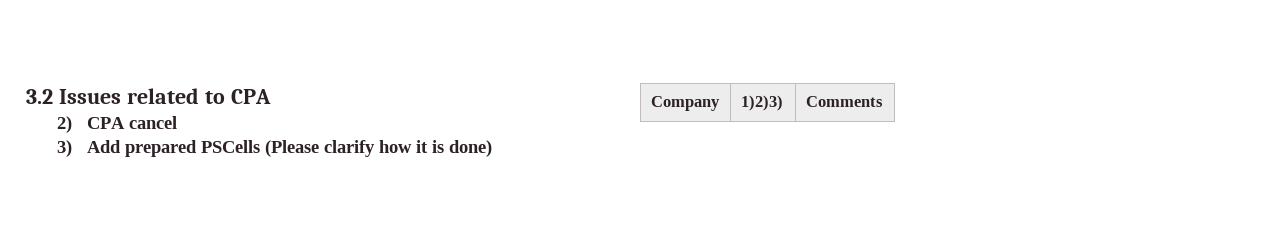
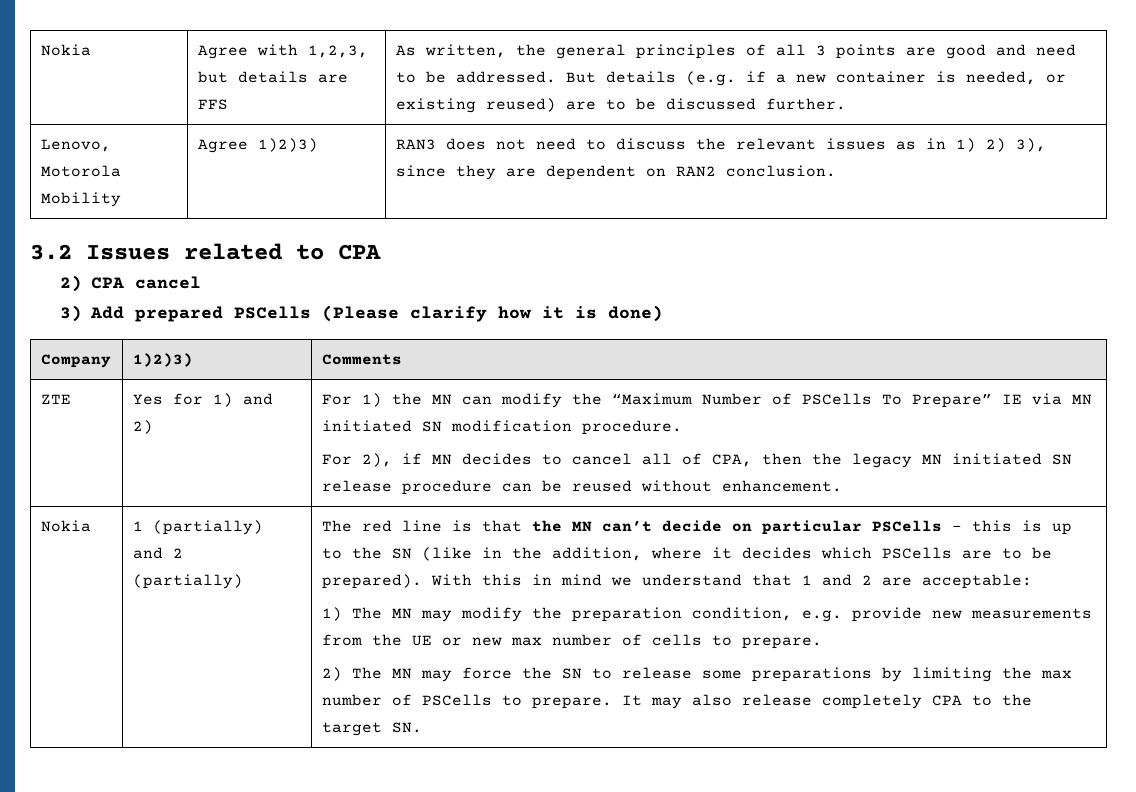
(26, 96) none -> [40,44,91,56] [197,44,368,59] [197,71,348,83] [197,99,228,110] [395,44,1076,59] [395,71,1066,86] [395,98,846,113] [40,139,111,152] [40,165,121,177] [40,192,121,207] [197,138,318,153] [395,138,1046,152] [395,165,836,180] Nokia | Agree with 1,2,3, but details are FFS | As written, the general principles of all 3 points are good and need to be addressed. But details (e.g. if a new container is needed, or existing reused) are to be discussed further. // Lenovo, Motorola Mobility | Agree 1)2)3) | RAN3 does not need to discuss the relevant issues as in 1) 2) 3), since they are dependent on RAN2 conclusion. //
(883, 101) none -> [40,394,71,404] [132,393,273,407] [132,420,153,434] [321,393,1092,408] [321,420,682,435] [321,453,1072,468] [321,480,842,495] [40,520,91,532] [132,520,263,535] [132,547,183,559] [132,574,243,589] [321,520,1072,535] [321,547,1052,561] [321,574,1032,589] [321,607,1092,622] [321,634,822,649] [321,667,1072,682] [321,694,1032,709] [321,722,422,736] // ZTE | Yes for 1) and 2) | For 1) the MN can modify the “Maximum Number of PSCells To Prepare” IE via MN initiated SN modification procedure. // For 2), if MN decides to cancel all of CPA, then the legacy MN initiated SN release procedure can be reused without enhancement. // Nokia | 1 (partially) and 2 (partially) | The red line is that the MN can’t decide on particular PSCells – this is up to the SN (like in the addition, where it decides which PSCells are to be prepared). With this in mind we understand that 1 and 2 are acceptable: // 1) The MN may modify the preparation condition, e.g. provide new measurements from the UE or new max number of cells to prepare. // 2) The MN may force the SN to release some preparations by limiting the max number of PSCells to prepare. It may also release completely CPA to the target SN.

